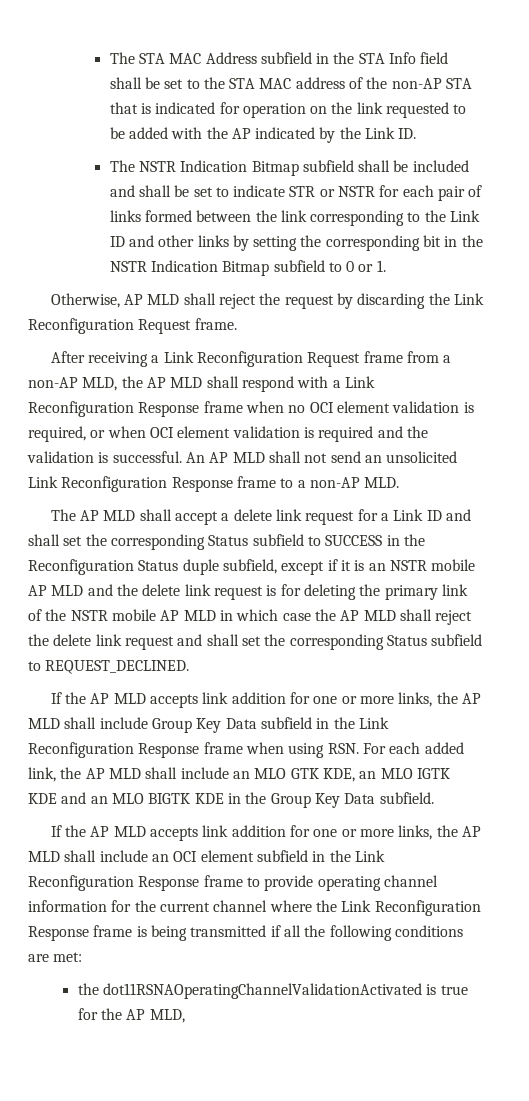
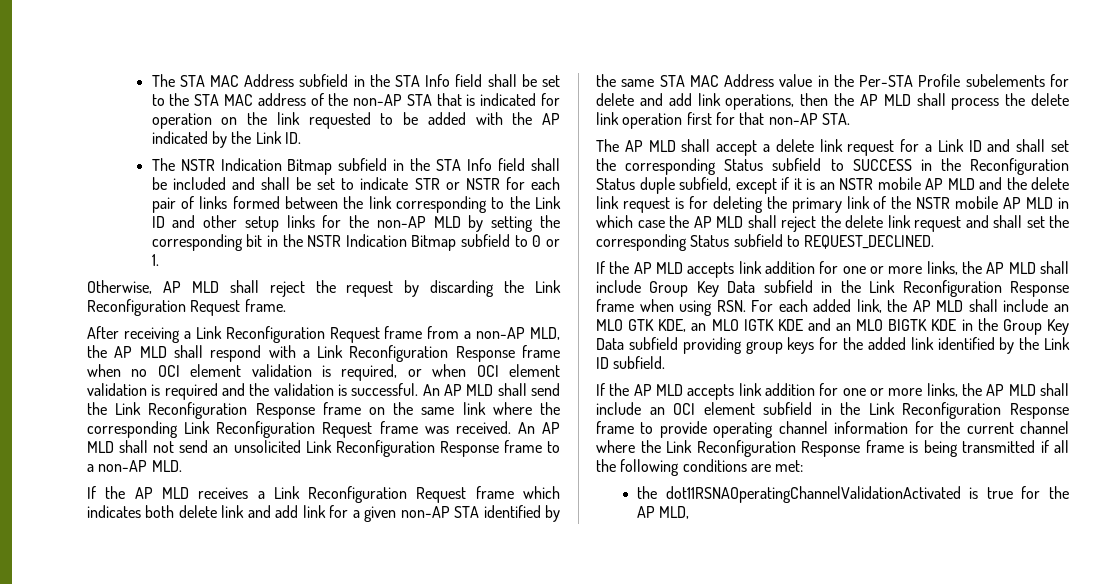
(354, 166) none -> [393,158,526,171] in the STA Info field
[197,235,229,247] links -> [244,215,461,232] setup links for the non-AP MLD
(301, 457) none -> [531,383,560,396] [87,402,560,419] [87,421,560,438] [87,440,149,453] send the Link Reconfiguration Response frame on the same link where the corresponding Link Reconfiguration Request frame was received. An AP MLD shall
(400, 482) none -> [87,486,560,503] [87,505,560,522] [596,74,1069,87] [596,93,1069,110] [596,112,850,129] // If the AP MLD receives a Link Reconfiguration Request frame which indicates both delete link and add link for a given non-AP STA identified by the same STA MAC Address value in the Per-STA Profile subelements for delete and add link operations, then the AP MLD shall process the delete link operation first for that non-AP STA.
(376, 798) none -> [628,337,1070,354] [596,357,609,369] subfield providing group keys for the added link identified by the Link ID

